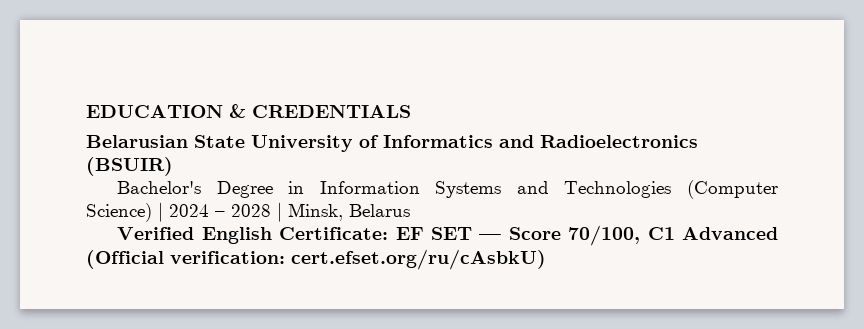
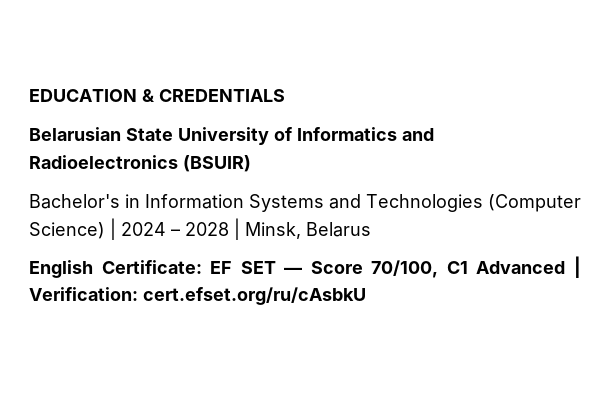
[216,181,273,198] Degree -> (120, 201) none
[117,227,195,240] Verified -> (371, 229) none
[86,249,546,270] (Official verification: cert.efset.org/ru/cAsbkU) -> [573,256,581,278] [29,287,366,305] | Verification: cert.efset.org/ru/cAsbkU

